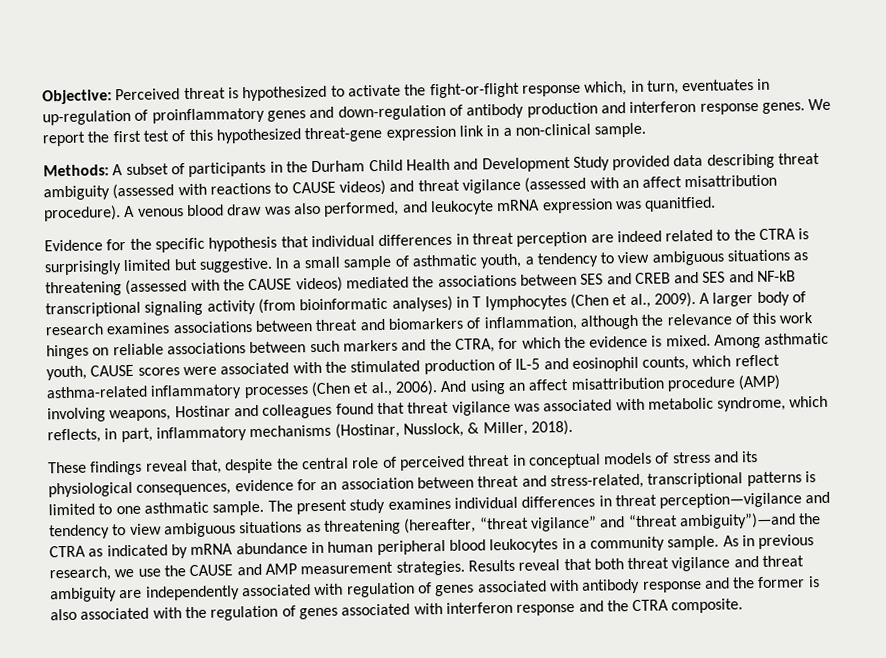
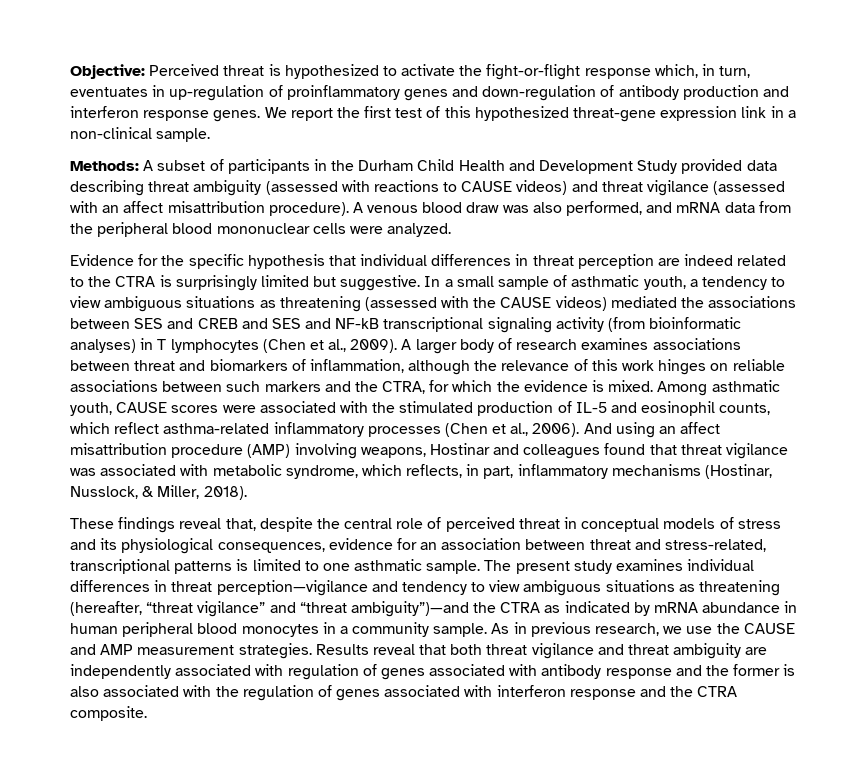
[429,196,717,216] leukocyte mRNA expression was quanitfied. -> [676,201,791,213] [70,222,452,237] mRNA data from the peripheral blood mononuclear cells were analyzed.
[489,538,559,554] leukocytes -> [241,624,319,637] monocytes

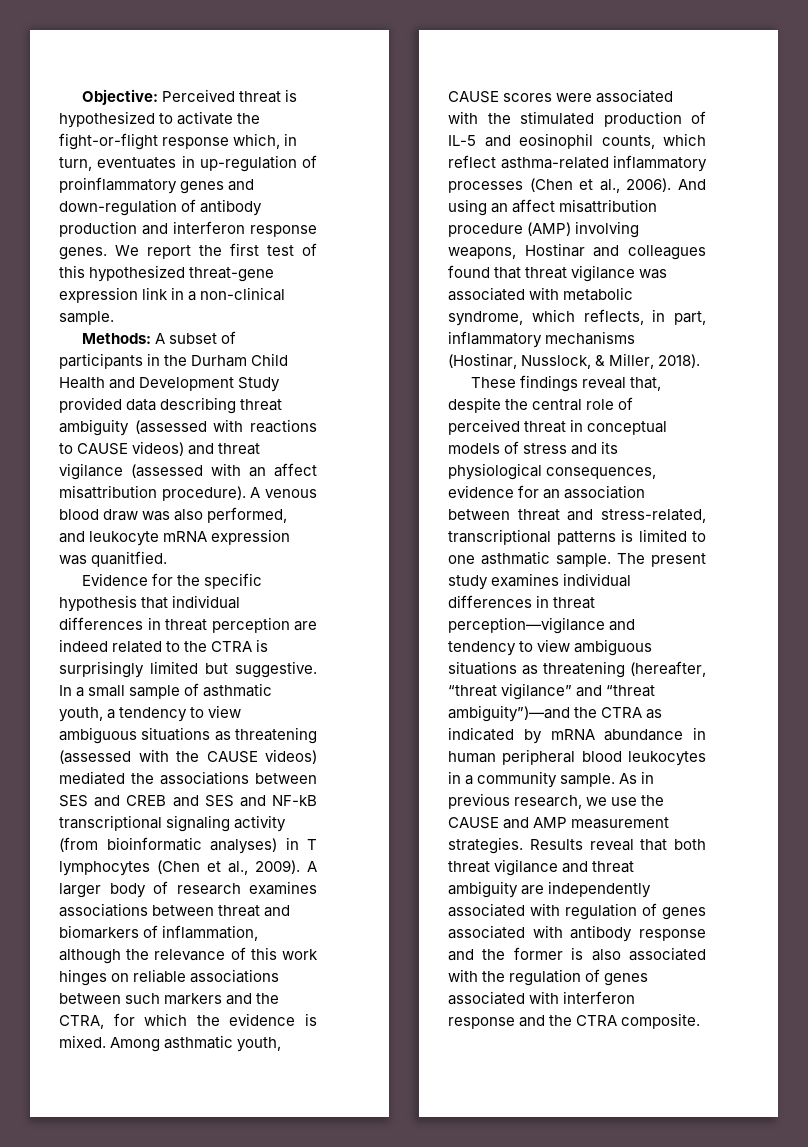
[676,201,791,213] [70,222,452,237] mRNA data from the peripheral blood mononuclear cells were analyzed. -> [89,529,291,546] [59,551,168,567] leukocyte mRNA expression was quanitfied.
[241,624,319,637] monocytes -> [628,751,706,766] leukocytes

